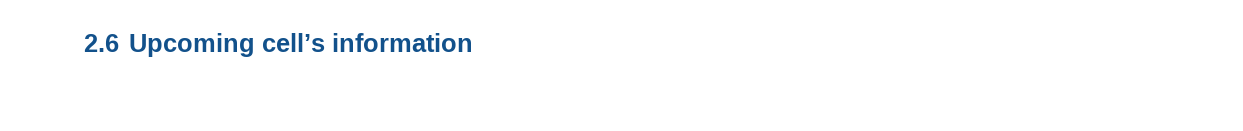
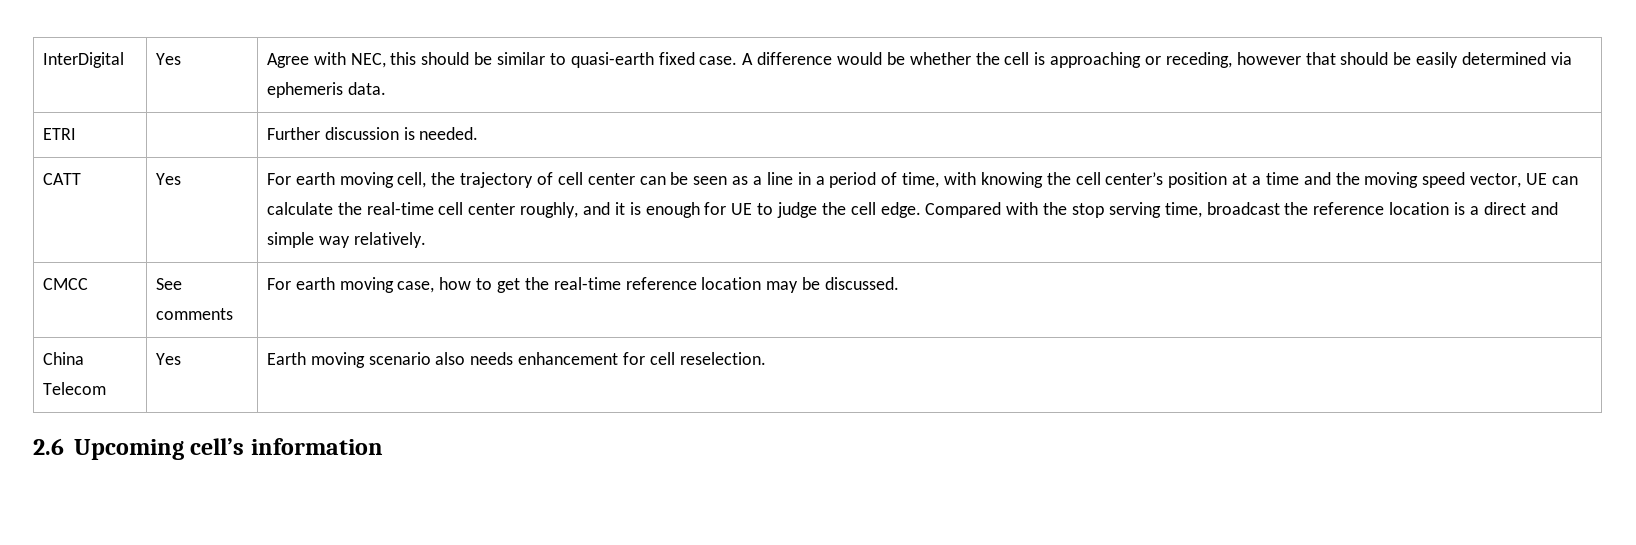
(84, 43) none -> [42,52,124,68] [155,53,181,65] [266,52,1572,68] [266,82,386,98] [42,128,76,140] [266,127,479,140] [42,173,81,185] [155,173,181,185] [266,172,1578,188] [266,202,1558,218] [266,232,426,248] [42,278,88,290] [155,278,182,290] [155,308,233,320] [266,277,899,293] [42,352,84,365] [42,382,106,395] [155,353,181,365] [266,352,766,368] InterDigital | Yes | Agree with NEC, this should be similar to quasi-earth fixed case. A difference would be whether the cell is approaching or receding, however that should be easily determined via ephemeris data. // ETRI | | Further discussion is needed. // CATT | Yes | For earth moving cell, the trajectory of cell center can be seen as a line in a period of time, with knowing the cell center’s position at a time and the moving speed vector, UE can calculate the real-time cell center roughly, and it is enough for UE to judge the cell edge. Compared with the stop serving time, broadcast the reference location is a direct and simple way relatively. // CMCC | See comments | For earth moving case, how to get the real-time reference location may be discussed. // China Telecom | Yes | Earth moving scenario also needs enhancement for cell reselection. //

